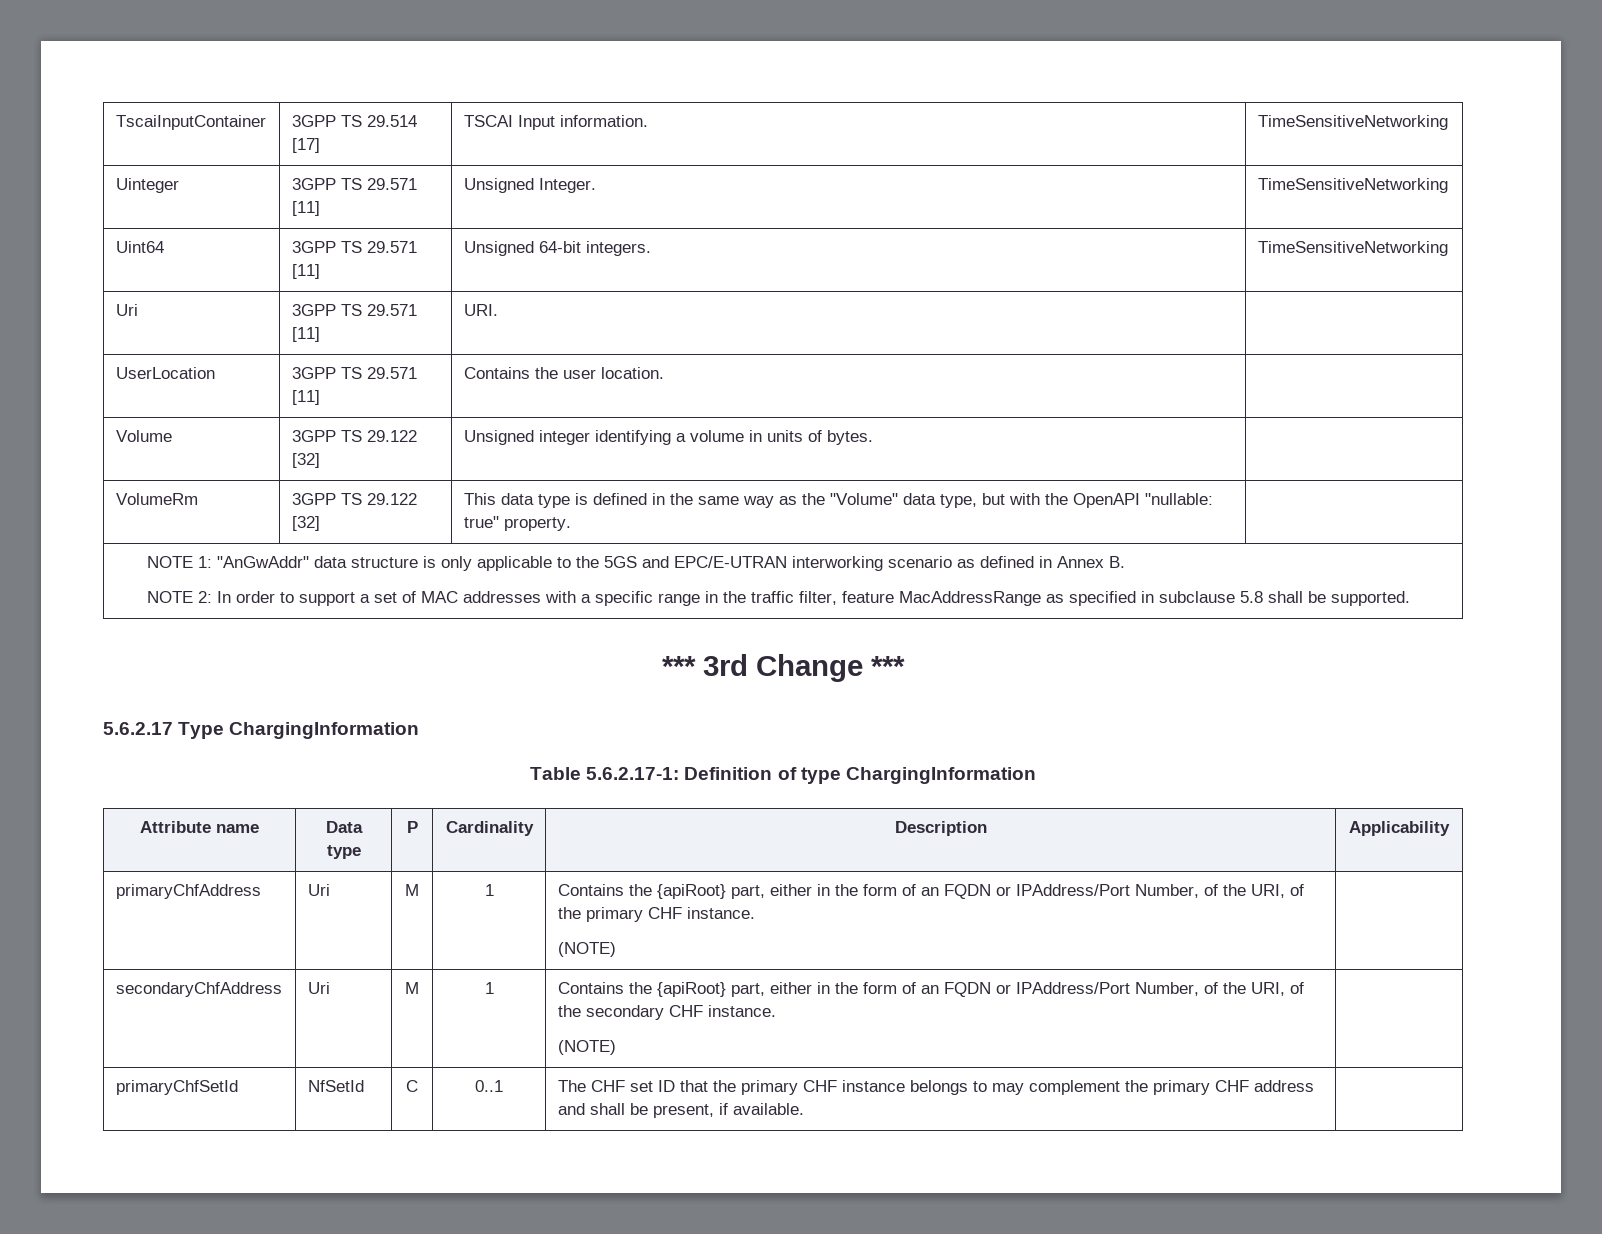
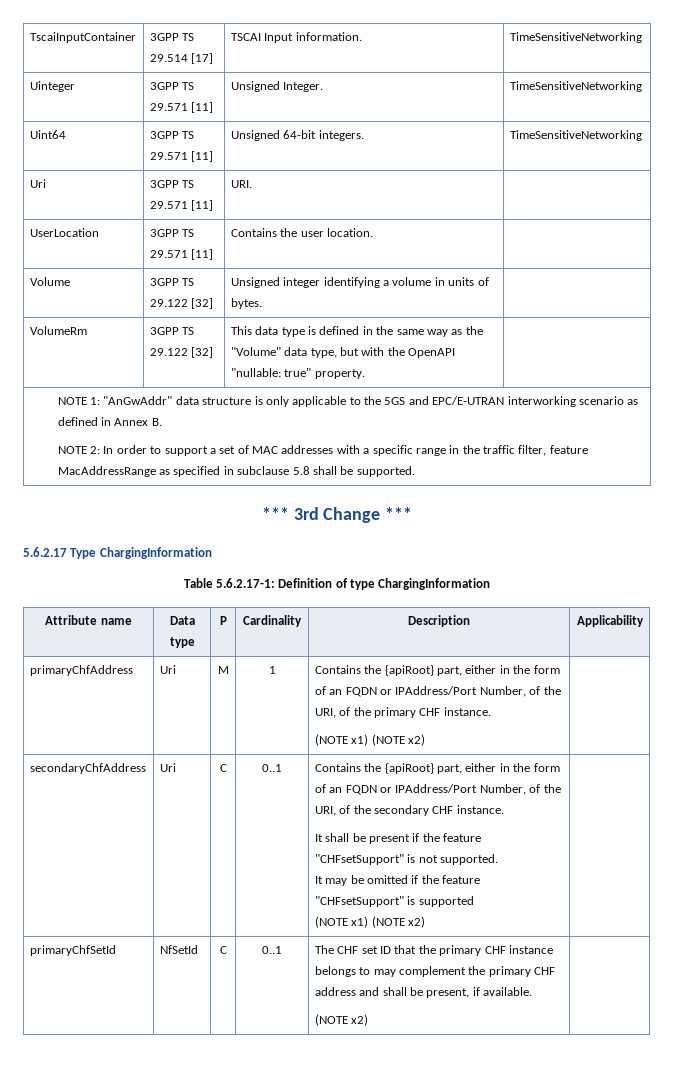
[557,942,616,957] (NOTE) -> [314,734,426,746] (NOTE x1) (NOTE x2)
[405,982,419,994] [484,982,494,994] M | 1 -> [219,764,227,772] [262,764,282,772] C | 0..1
[557,1040,616,1055] (NOTE) -> [314,833,482,844] [314,854,499,865] [314,875,481,886] [314,896,474,907] [314,916,426,928] It shall be present if the feature "CHFsetSupport" is not supported. // It may be omitted if the feature "CHFsetSupport" is supported // (NOTE x1) (NOTE x2)
(804, 1109) none -> [314,1014,369,1026] // (NOTE x2)

